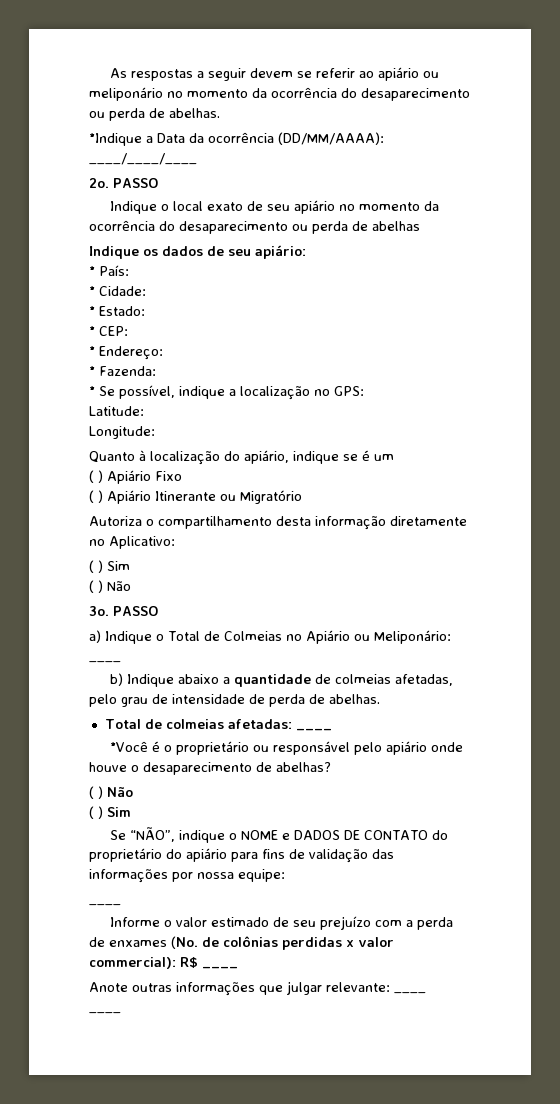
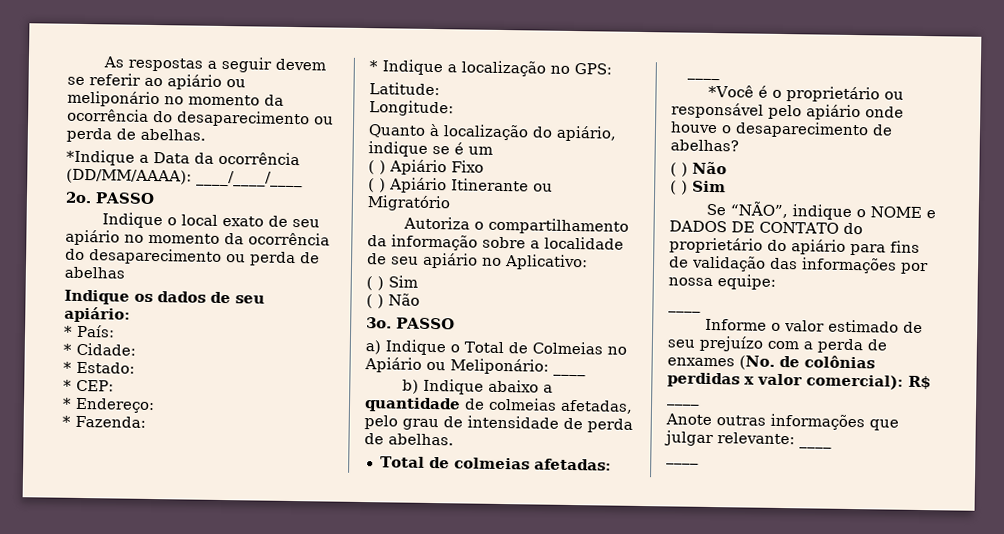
[99,385,225,399] Se possível, indique -> [382,59,443,76] Indique
[276,516,467,530] desta informação diretamente -> [367,234,624,251] [367,252,478,269] da informação sobre a localidade de seu apiário
[89,957,176,969] commercial): -> [806,374,904,390] comercial):

